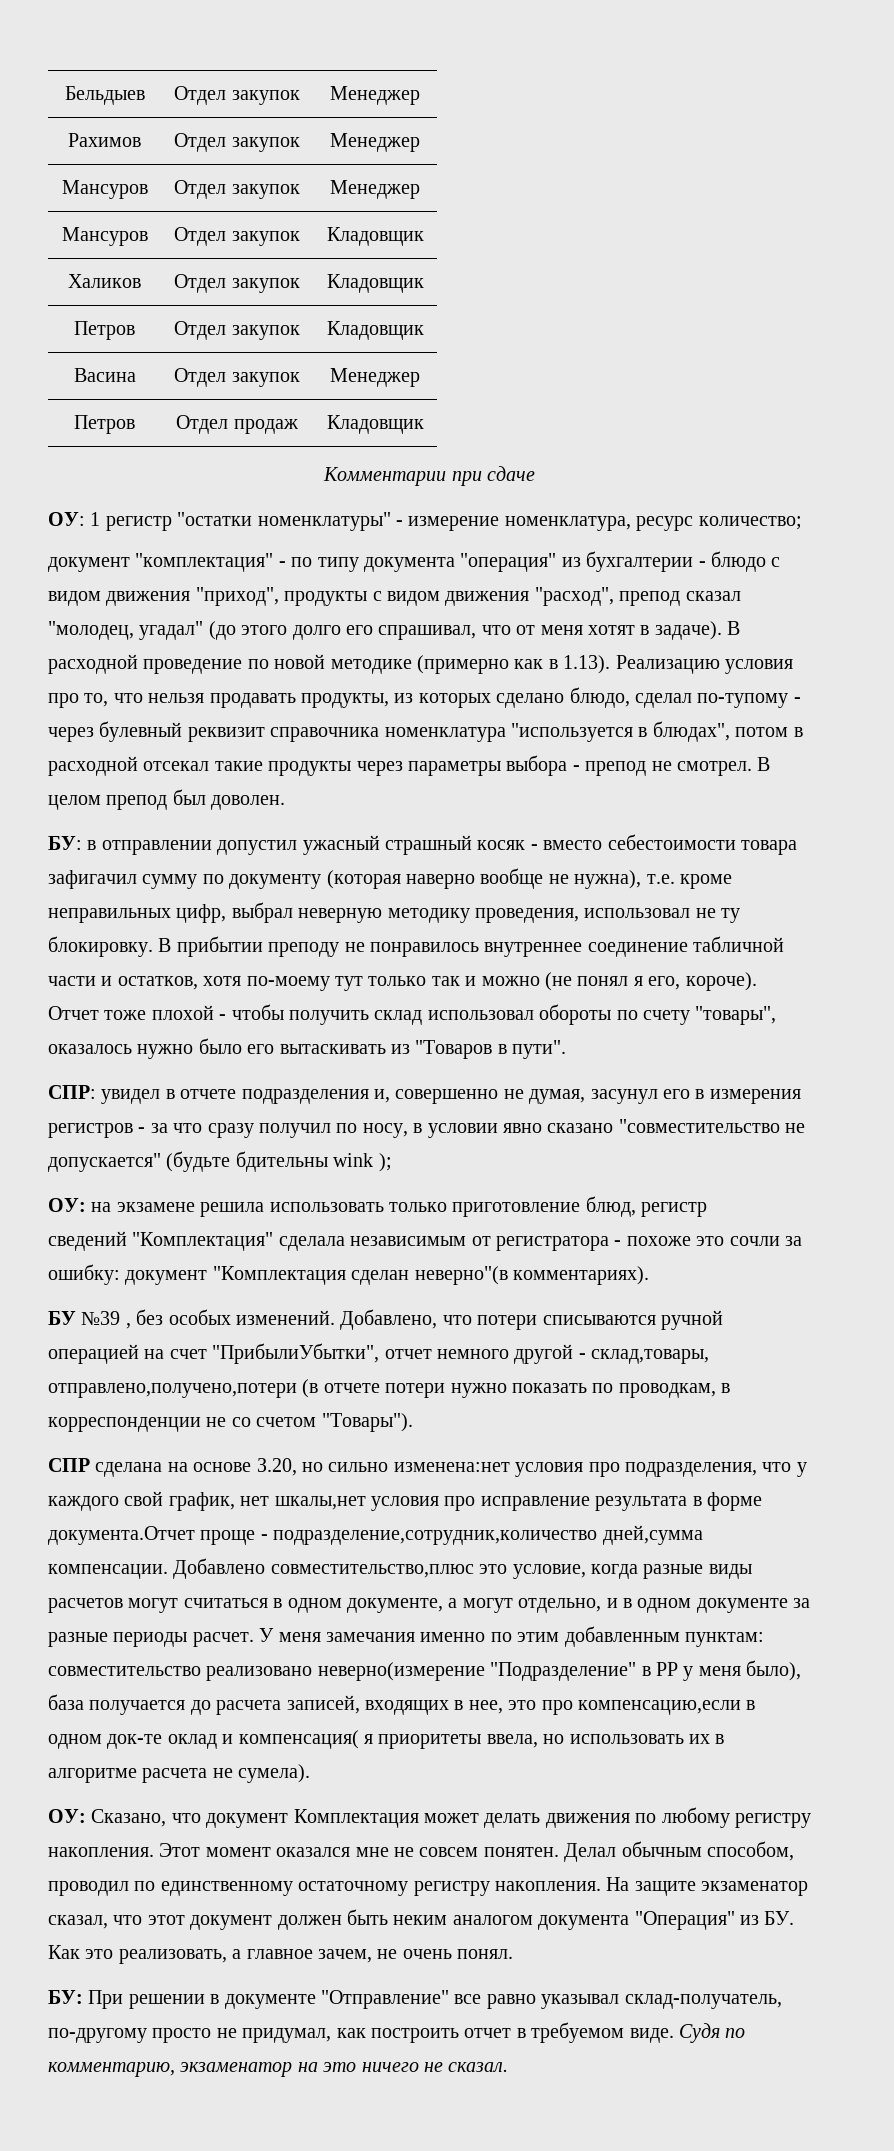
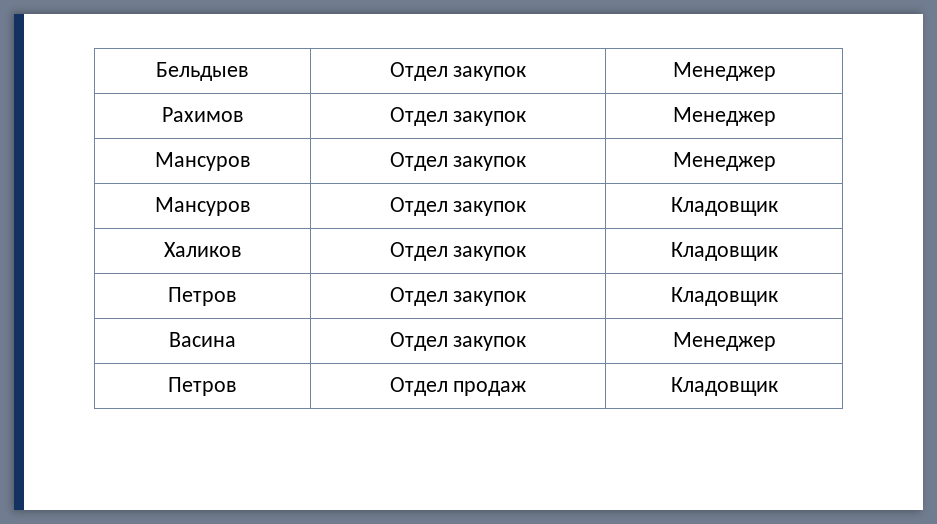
[323,466,535,486] [48,512,802,531] [48,551,781,572] [48,587,741,606] [48,621,741,640] [48,654,793,674] [48,687,801,708] [48,721,803,742] [48,755,771,776] [48,789,286,810] [48,834,797,855] [48,868,732,889] [48,902,741,923] [48,936,785,957] [48,972,757,991] [48,1004,777,1025] [48,1038,567,1059] [48,1085,801,1104] [48,1119,806,1138] [48,1151,392,1172] [48,1196,708,1217] [48,1231,802,1251] [48,1264,649,1285] [48,1309,723,1330] [48,1343,710,1364] [48,1379,731,1398] [48,1413,413,1432] [48,1458,807,1477] [48,1491,762,1511] [48,1525,703,1545] [48,1558,752,1579] [48,1598,811,1613] [48,1626,764,1647] [48,1660,802,1681] [48,1694,756,1715] [48,1730,725,1749] [48,1764,311,1783] [48,1807,811,1828] [48,1841,794,1862] [48,1877,809,1896] [48,1909,795,1930] [48,1945,514,1964] [48,1990,782,2009] [48,2022,746,2043] [48,2062,509,2077] // Комментарии при сдаче // ОУ: 1 регистр "остатки номенклатуры" - измерение номенклатура, ресурс количество; // документ "комплектация" - по типу документа "операция" из бухгалтерии - блюдо с видом движения "приход", продукты с видом движения "расход", препод сказал "молодец, угадал" (до этого долго его спрашивал, что от меня хотят в задаче). В расходной проведение по новой методике (примерно как в 1.13). Реализацию условия про то, что нельзя продавать продукты, из которых сделано блюдо, сделал по-тупому - через булевный реквизит справочника номенклатура "используется в блюдах", потом в расходной отсекал такие продукты через параметры выбора - препод не смотрел. В целом препод был доволен. // БУ: в отправлении допустил ужасный страшный косяк - вместо себестоимости товара зафигачил сумму по документу (которая наверно вообще не нужна), т.е. кроме неправильных цифр, выбрал неверную методику проведения, использовал не ту блокировку. В прибытии преподу не понравилось внутреннее соединение табличной части и остатков, хотя по-моему тут только так и можно (не понял я его, короче). Отчет тоже плохой - чтобы получить склад использовал обороты по счету "товары", оказалось нужно было его вытаскивать из "Товаров в пути". // СПР: увидел в отчете подразделения и, совершенно не думая, засунул его в измерения регистров - за что сразу получил по носу, в условии явно сказано "совместительство не допускается" (будьте бдительны wink ); // ОУ: на экзамене решила использовать только приготовление блюд, регистр // сведений "Комплектация" сделала независимым от регистратора - похоже это сочли за ошибку: документ "Комплектация сделан неверно"(в комментариях). // БУ №39 , без особых изменений. Добавлено, что потери списываются ручной операцией на счет "ПрибылиУбытки", отчет немного другой - склад,товары, отправлено,получено,потери (в отчете потери нужно показать по проводкам, в корреспонденции не со счетом "Товары"). // СПР сделана на основе З.20, но сильно изменена:нет условия про подразделения, что у каждого свой график, нет шкалы,нет условия про исправление результата в форме документа.Отчет проще - подразделение,сотрудник,количество дней,сумма компенсации. Добавлено совместительство,плюс это условие, когда разные виды расчетов могут считаться в одном документе, а могут отдельно, и в одном документе за разные периоды расчет. У меня замечания именно по этим добавленным пунктам: совместительство реализовано неверно(измерение "Подразделение" в РР у меня было), база получается до расчета записей, входящих в нее, это про компенсацию,если в одном док-те оклад и компенсация( я приоритеты ввела, но использовать их в алгоритме расчета не сумела). // ОУ: Сказано, что документ Комплектация может делать движения по любому регистру накопления. Этот момент оказался мне не совсем понятен. Делал обычным способом, проводил по единственному остаточному регистру накопления. На защите экзаменатор сказал, что этот документ должен быть неким аналогом документа "Операция" из БУ. Как это реализовать, а главное зачем, не очень понял. // БУ: При решении в документе "Отправление" все равно указывал склад-получатель, по-другому просто не придумал, как построить отчет в требуемом виде. Судя по комментарию, экзаменатор на это ничего не сказал. -> (778, 386) none

